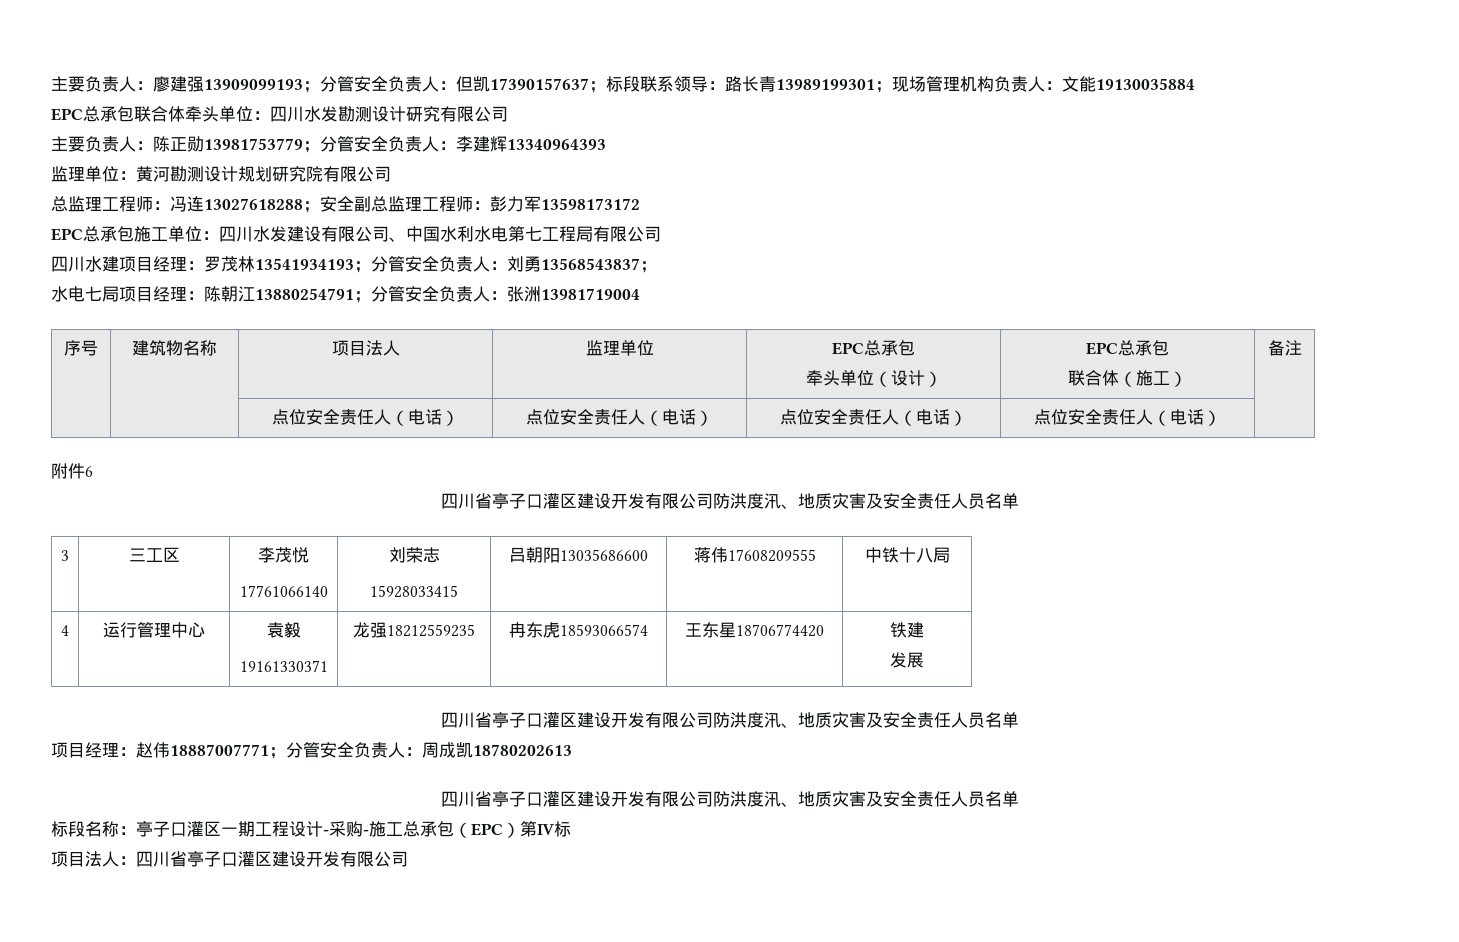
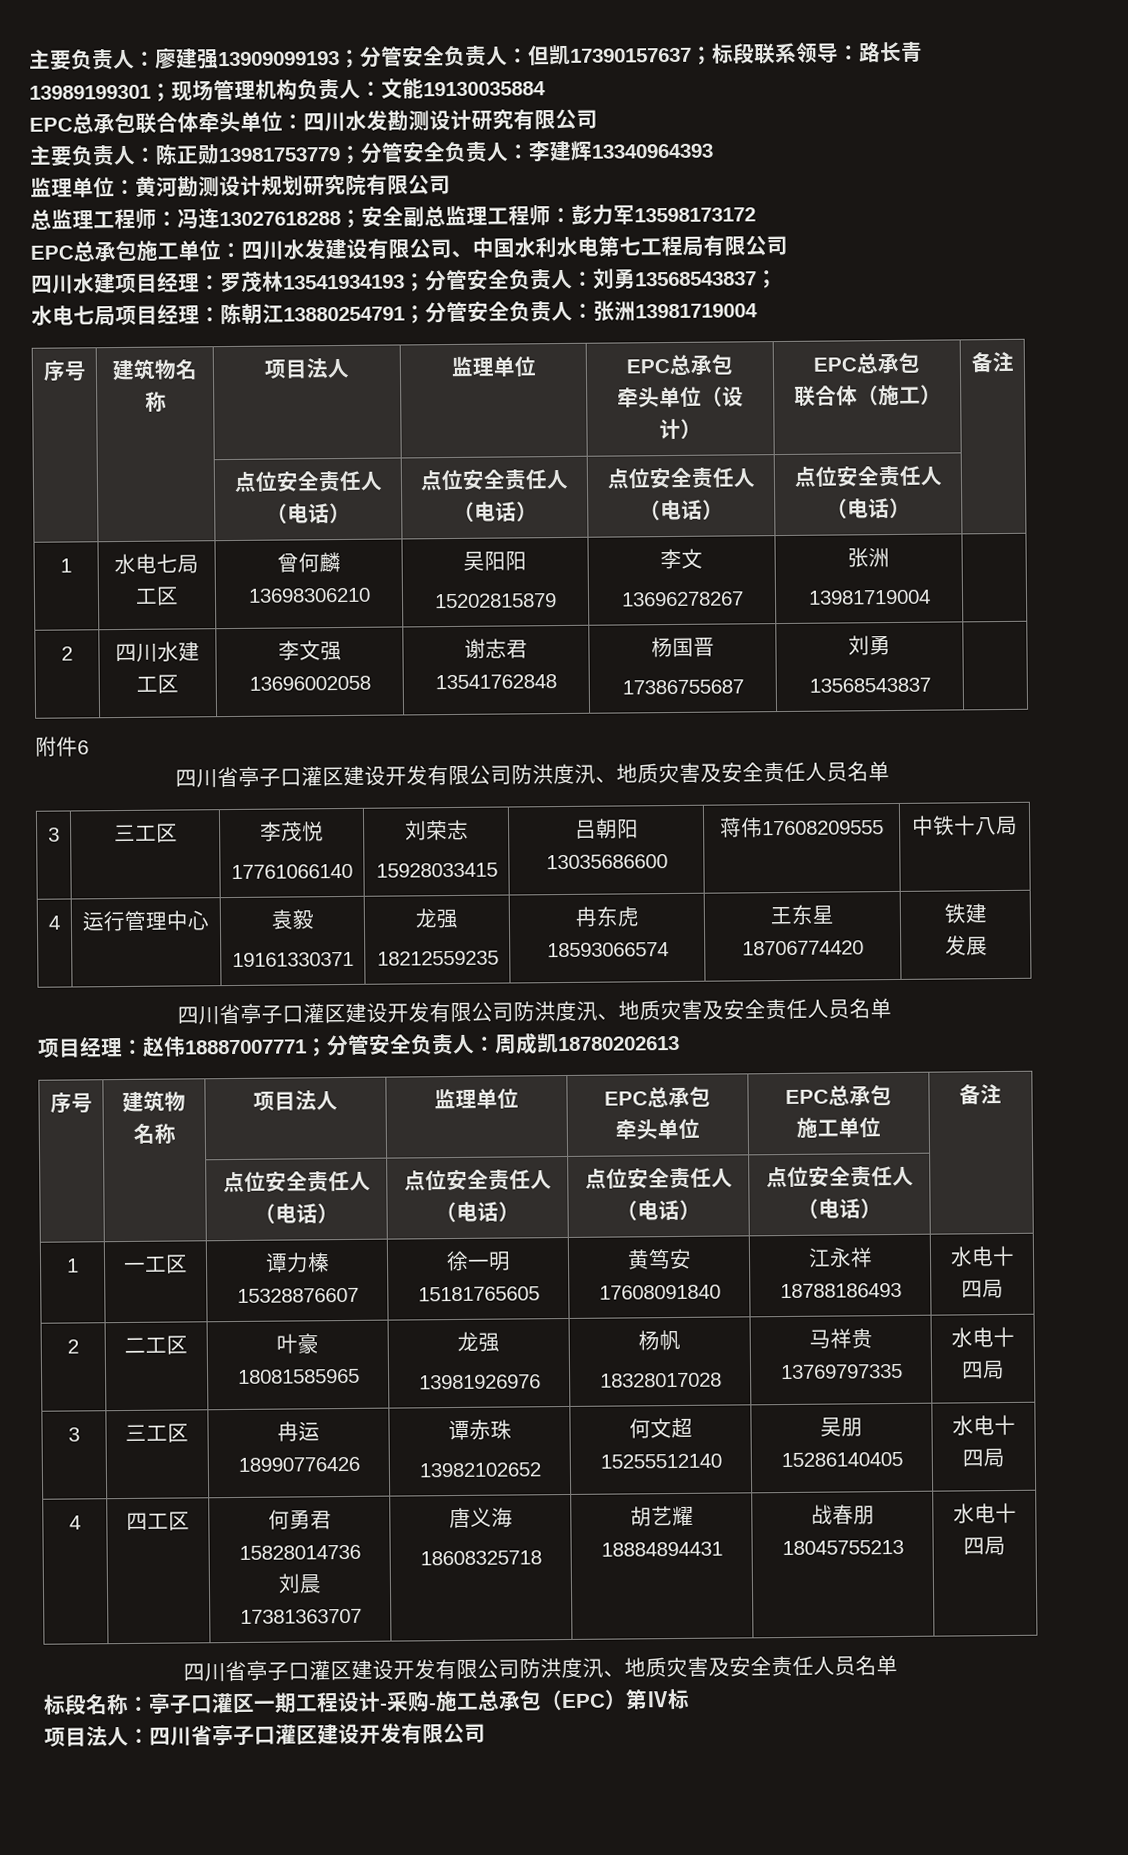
(1221, 418) none -> [60,558,72,573] [114,553,199,575] [135,586,179,606] [276,552,341,573] [247,587,371,603] [463,550,527,571] [434,593,557,609] [660,548,703,570] [620,591,744,607] [847,547,890,568] [807,589,931,605] [61,646,73,661] [115,641,200,663] [136,674,179,694] [277,640,342,661] [248,675,371,691] [464,638,528,659] [435,674,557,690] [650,637,715,658] [621,679,744,695] [848,635,891,656] [808,677,931,693] // 1 | 水电七局工区 | 曾何麟13698306210 | 吴阳阳 // 15202815879 | 李文 // 13696278267 | 张洲 // 13981719004 | // 2 | 四川水建工区 | 李文强13696002058 | 谢志君13541762848 | 杨国晋 // 17386755687 | 刘勇 // 13568543837 |
(387, 630) none -> (458, 918) //
(572, 750) none -> [49,1092,93,1114] [122,1090,186,1113] [132,1123,176,1145] [253,1090,338,1111] [434,1088,519,1110] [604,1086,711,1108] [615,1118,700,1140] [785,1085,892,1106] [796,1117,881,1138] [959,1084,1002,1105] [222,1170,371,1193] [254,1203,339,1224] [403,1169,552,1191] [435,1201,520,1223] [584,1167,733,1190] [616,1199,701,1221] [765,1166,914,1188] [797,1198,882,1219] [66,1258,79,1273] [124,1254,188,1274] [264,1252,330,1273] [236,1287,359,1303] [445,1250,511,1272] [417,1286,540,1302] [626,1248,692,1270] [598,1284,721,1300] [807,1247,873,1268] [779,1282,902,1299] [949,1245,1015,1267] [961,1279,1004,1299] [67,1339,79,1354] [124,1335,188,1355] [276,1333,319,1354] [237,1368,360,1384] [457,1331,500,1352] [418,1374,541,1390] [638,1329,681,1351] [599,1372,722,1388] [808,1328,873,1349] [779,1363,903,1380] [950,1326,1015,1348] [961,1360,1005,1380] [68,1427,80,1442] [125,1423,189,1443] [277,1421,320,1442] [237,1456,360,1472] [447,1419,512,1441] [418,1462,541,1478] [628,1417,693,1439] [599,1453,722,1469] [820,1417,863,1437] [780,1451,903,1468] [951,1414,1016,1436] [962,1448,1005,1468] [69,1515,81,1530] [126,1511,190,1531] [267,1509,332,1530] [238,1544,361,1560] [278,1573,322,1594] [239,1608,362,1624] [448,1507,513,1529] [419,1550,542,1566] [629,1505,694,1527] [600,1541,723,1557] [810,1504,875,1525] [781,1539,904,1556] [952,1502,1017,1524] [963,1536,1006,1556] // 序号 | 建筑物名称 | 项目法人 | 监理单位 | EPC总承包 // 牵头单位 | EPC总承包 // 施工单位 | 备注 // | | 点位安全责任人（电话） | 点位安全责任人（电话） | 点位安全责任人（电话） | 点位安全责任人（电话） | // 1 | 一工区 | 谭力榛15328876607 | 徐一明15181765605 | 黄笃安17608091840 | 江永祥18788186493 | 水电十四局 // 2 | 二工区 | 叶豪18081585965 | 龙强 // 13981926976 | 杨帆 // 18328017028 | 马祥贵13769797335 | 水电十四局 // 3 | 三工区 | 冉运18990776426 | 谭赤珠 // 13982102652 | 何文超15255512140 | 吴朋15286140405 | 水电十四局 // 4 | 四工区 | 何勇君15828014736 // 刘晨17381363707 | 唐义海 // 18608325718 | 胡艺耀18884894431 | 战春朋18045755213 | 水电十四局

